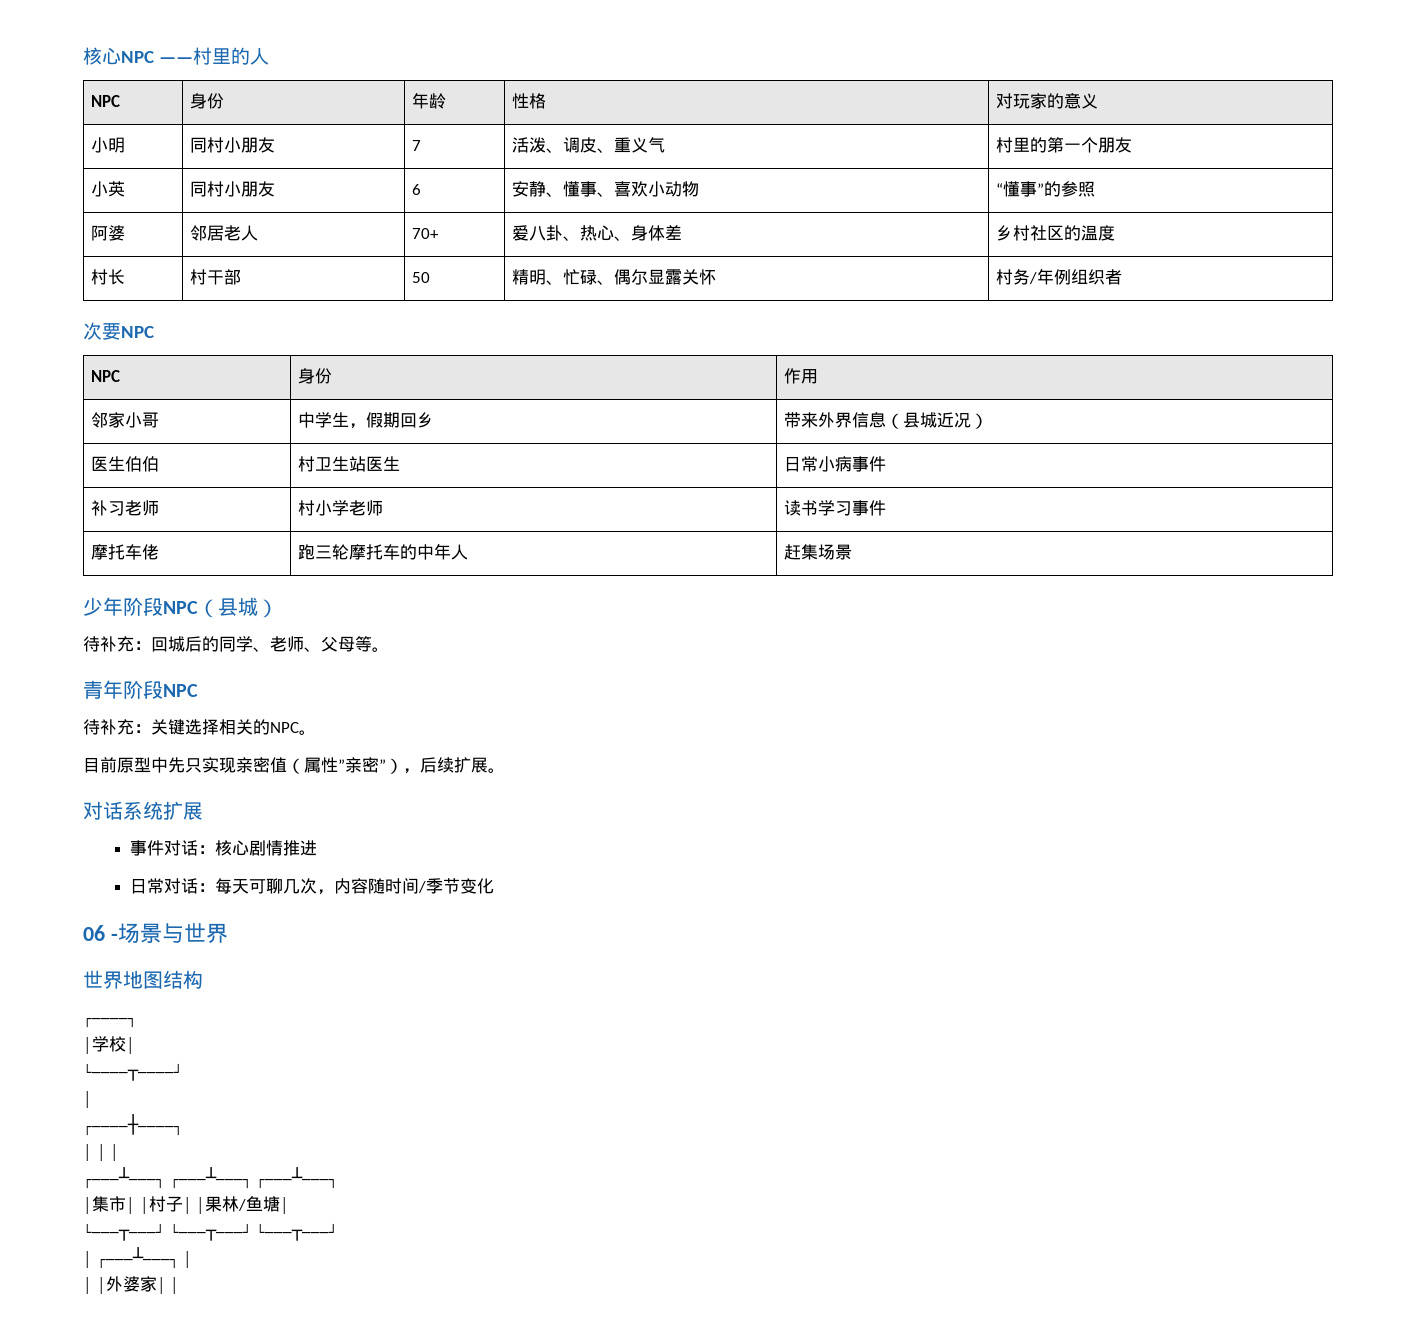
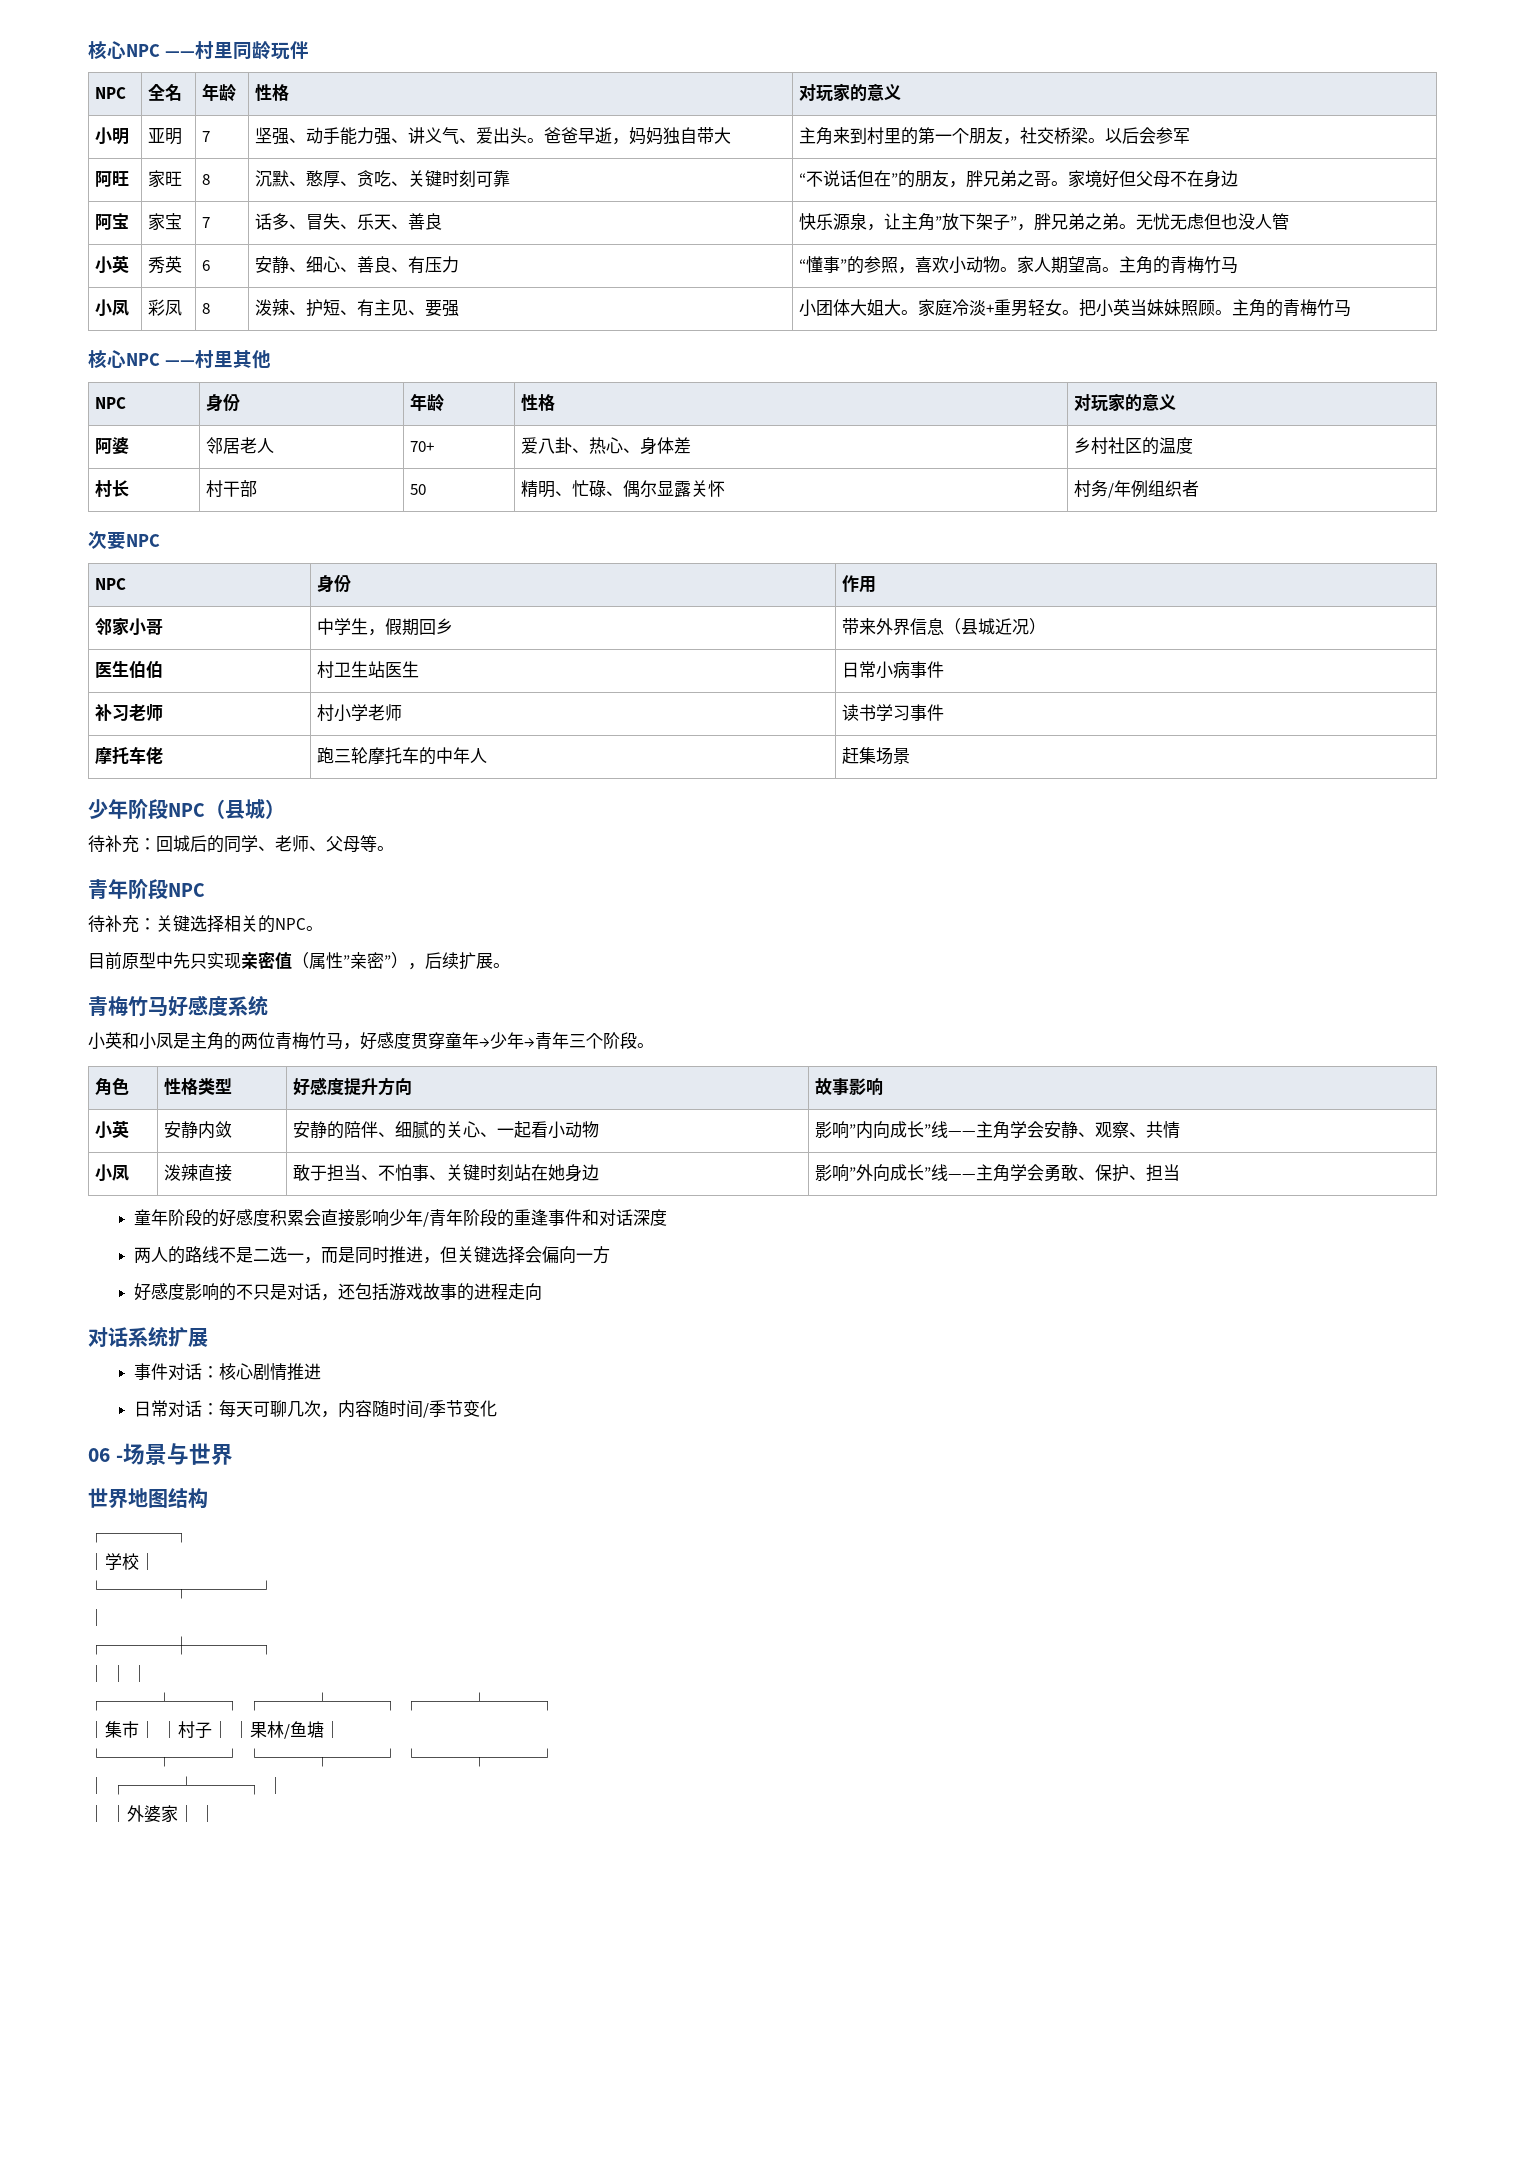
[83,47,269,65] 核心NPC ——村里的人 -> [88,40,309,60] [94,87,126,99] [147,84,182,101] [201,83,236,102] [254,84,289,101] [798,83,901,101] [94,127,129,145] [147,128,182,145] [201,131,210,142] [254,127,731,145] [798,127,1190,145] [94,170,129,187] [147,170,182,188] [201,174,210,185] [254,170,510,188] [798,170,1238,188] [94,213,129,230] [147,213,182,231] [201,217,210,228] [254,213,442,230] [798,213,1289,231] [94,255,129,274] [147,256,182,274] [201,260,210,271] [254,256,459,274] [798,256,1238,274] [94,299,129,317] [147,299,182,316] [201,303,210,314] [254,299,459,317] [798,299,1351,317] [88,350,271,369] 核心NPC ——村里同龄玩伴 // NPC | 全名 | 年龄 | 性格 | 对玩家的意义 // 小明 | 亚明 | 7 | 坚强、动手能力强、讲义气、爱出头。爸爸早逝，妈妈独自带大 | 主角来到村里的第一个朋友，社交桥梁。以后会参军 // 阿旺 | 家旺 | 8 | 沉默、憨厚、贪吃、关键时刻可靠 | “不说话但在”的朋友，胖兄弟之哥。家境好但父母不在身边 // 阿宝 | 家宝 | 7 | 话多、冒失、乐天、善良 | 快乐源泉，让主角”放下架子”，胖兄弟之弟。无忧无虑但也没人管 // 小英 | 秀英 | 6 | 安静、细心、善良、有压力 | “懂事”的参照，喜欢小动物。家人期望高。主角的青梅竹马 // 小凤 | 彩凤 | 8 | 泼辣、护短、有主见、要强 | 小团体大姐大。家庭冷淡+重男轻女。把小英当妹妹照顾。主角的青梅竹马 // 核心NPC ——村里其他
[90,137,125,153] [189,137,275,153] [411,140,421,151] [511,137,665,153] [995,137,1132,153] [90,181,125,197] [189,181,275,197] [411,184,421,195] [511,181,699,197] [995,181,1095,197] // 小明 | 同村小朋友 | 7 | 活泼、调皮、重义气 | 村里的第一个朋友 // 小英 | 同村小朋友 | 6 | 安静、懂事、喜欢小动物 | “懂事”的参照 -> (1176, 402) none
(505, 770) none -> [88,995,268,1017] [88,1032,654,1050] [94,1077,129,1095] [163,1078,232,1095] [292,1077,412,1096] [814,1078,883,1096] [94,1120,129,1139] [163,1121,232,1139] [292,1121,599,1139] [814,1121,1180,1139] [94,1164,129,1182] [163,1164,232,1182] [292,1164,599,1182] [814,1164,1180,1182] [134,1209,668,1227] [134,1246,611,1264] [134,1283,543,1301] // 青梅竹马好感度系统 // 小英和小凤是主角的两位青梅竹马，好感度贯穿童年→少年→青年三个阶段。 // 角色 | 性格类型 | 好感度提升方向 | 故事影响 // 小英 | 安静内敛 | 安静的陪伴、细腻的关心、一起看小动物 | 影响”内向成长”线——主角学会安静、观察、共情 // 小凤 | 泼辣直接 | 敢于担当、不怕事、关键时刻站在她身边 | 影响”外向成长”线——主角学会勇敢、保护、担当 // 童年阶段的好感度积累会直接影响少年/青年阶段的重逢事件和对话深度 // 两人的路线不是二选一，而是同时推进，但关键选择会偏向一方 // 好感度影响的不只是对话，还包括游戏故事的进程走向

